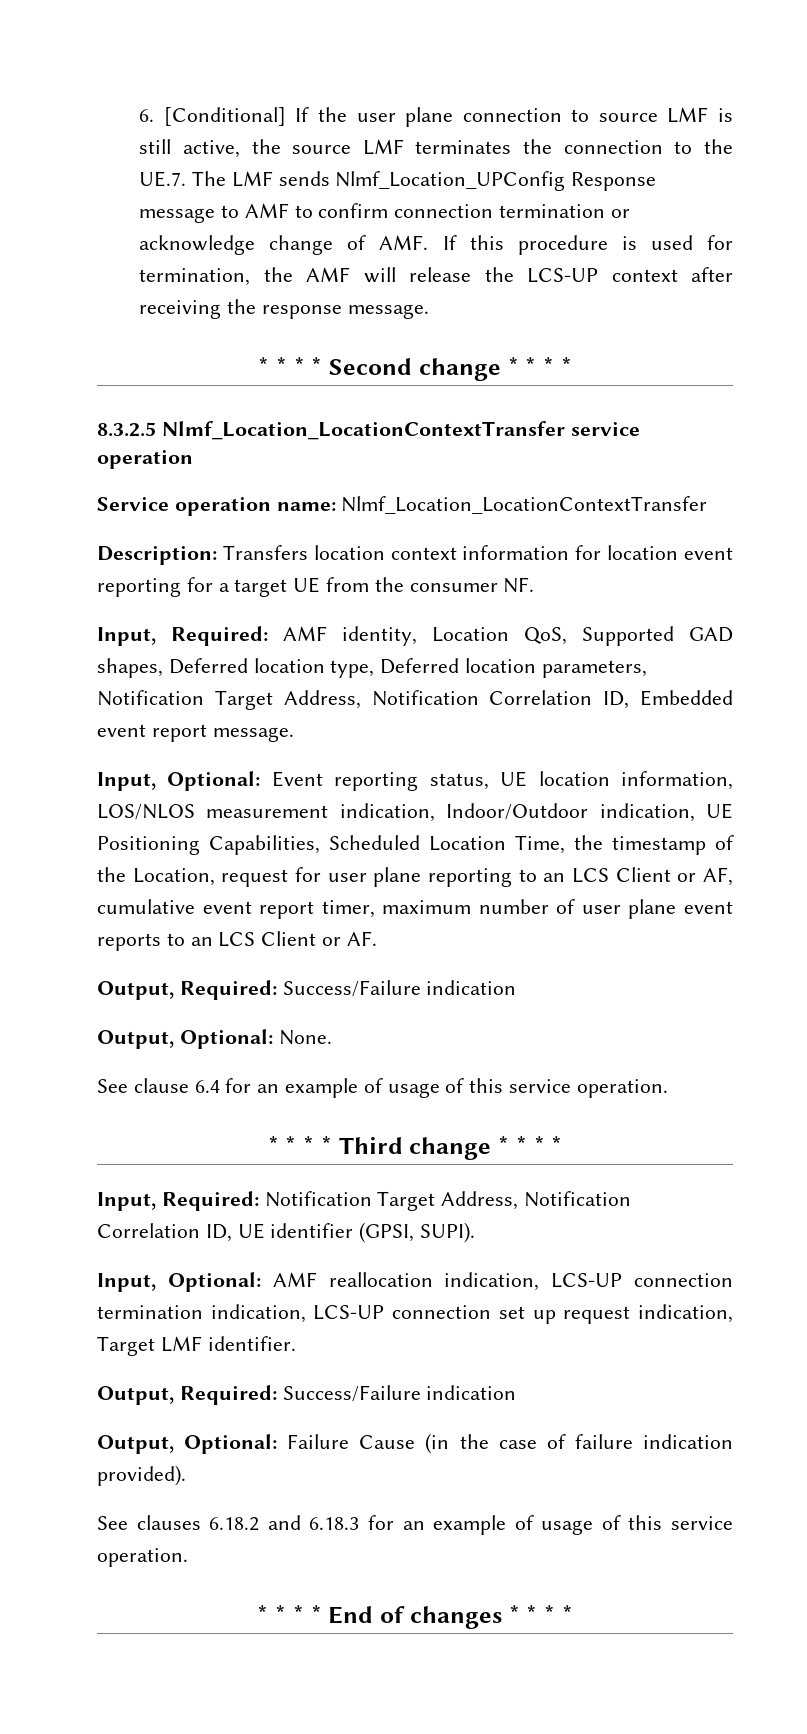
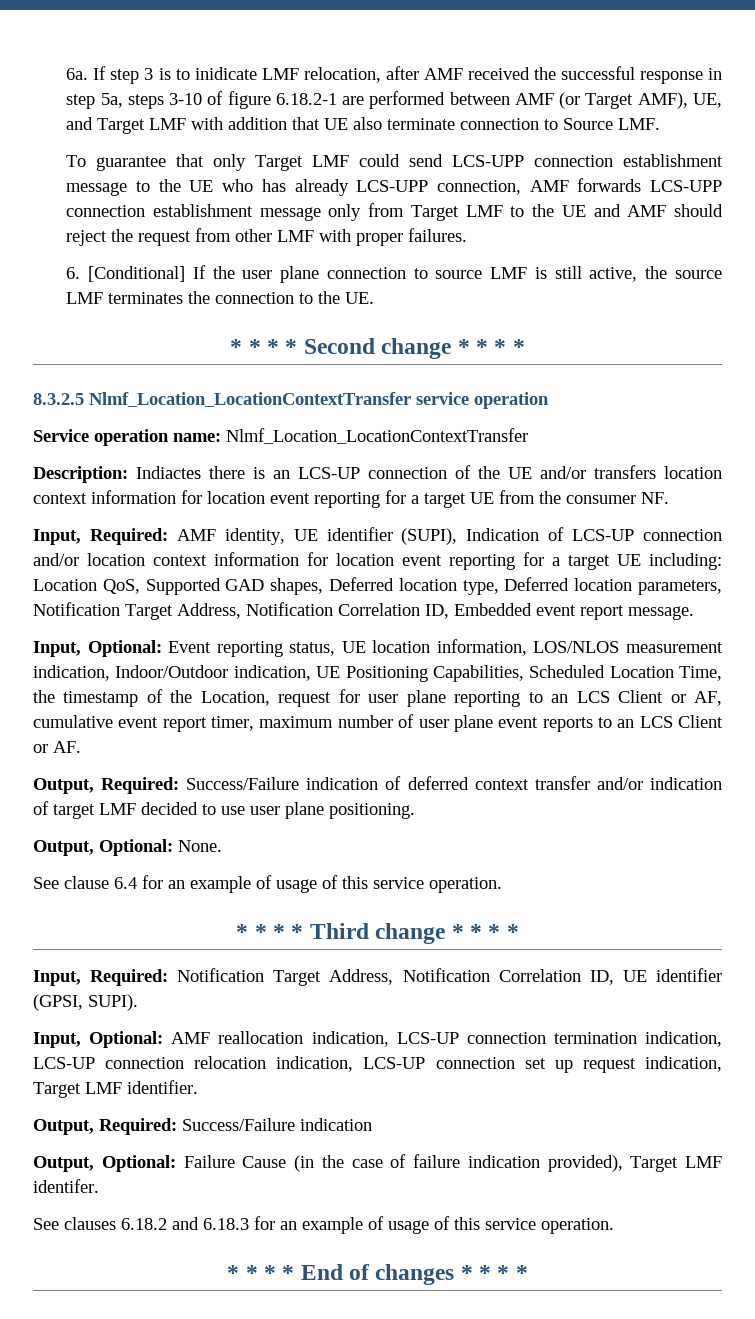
(139, 115) none -> [66,66,722,84] [66,91,722,109] [66,117,661,134] [66,154,724,171] [66,178,723,196] [66,203,724,221] [66,228,468,246] 6a. If step 3 is to inidicate LMF relocation, after AMF received the successful response in step 5a, steps 3-10 of figure 6.18.2-1 are performed between AMF (or Target AMF), UE, and Target LMF with addition that UE also terminate connection to Source LMF. // To guarantee that only Target LMF could send LCS-UPP connection establishment message to the UE who has already LCS-UPP connection, AMF forwards LCS-UPP connection establishment message only from Target LMF to the UE and AMF should reject the request from other LMF with proper failures. //
[139,171,657,191] [139,203,630,223] [139,235,733,255] [139,267,733,286] [139,299,429,319] UE.7. The LMF sends Nlmf_Location_UPConfig Response message to AMF to confirm connection termination or acknowledge change of AMF. If this procedure is used for termination, the AMF will release the LCS-UP context after receiving the response message. -> [345,292,375,304] UE.
[222,545,308,560] Transfers -> [136,465,656,479] Indiactes there is an LCS-UP connection of the UE and/or transfers
(417, 636) none -> [293,527,722,545] [33,552,722,570] UE identifier (SUPI), Indication of LCS-UP connection and/or location context information for location event reporting for a target UE including:
(517, 987) none -> [385,776,722,790] [33,801,415,819] of deferred context transfer and/or indication of target LMF decided to use user plane positioning.
(492, 1312) none -> [194,1056,515,1072] relocation indication, LCS-UP connection
[97,1465,186,1486] provided). -> [547,1155,722,1172] [33,1179,99,1193] provided), Target LMF identifer.

